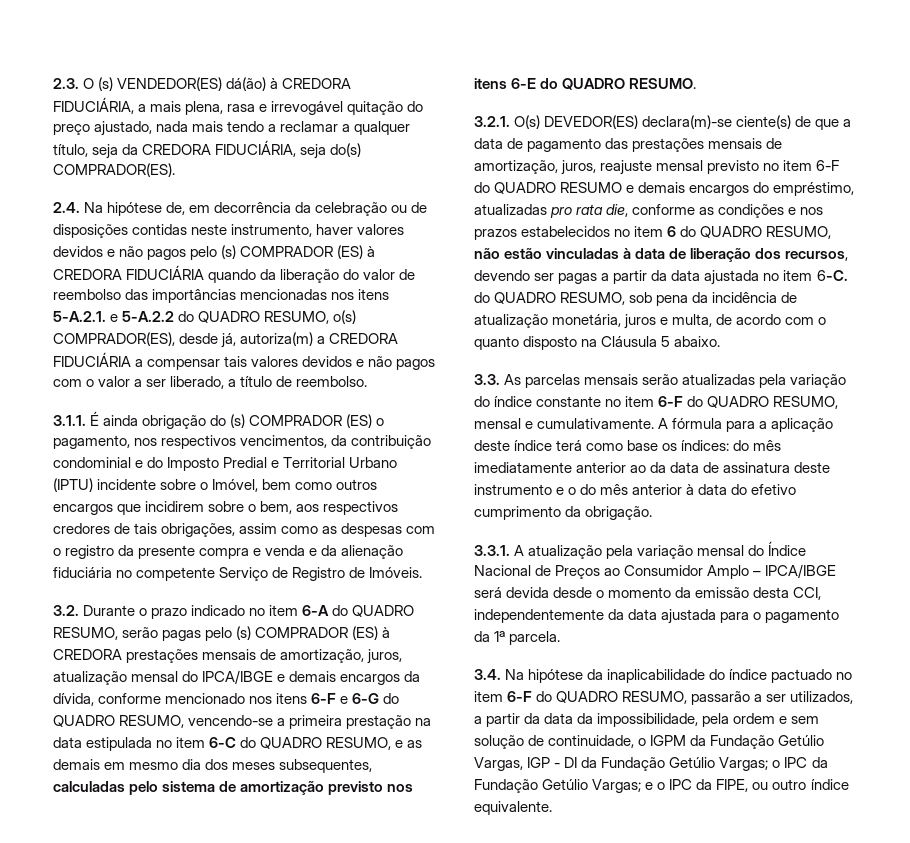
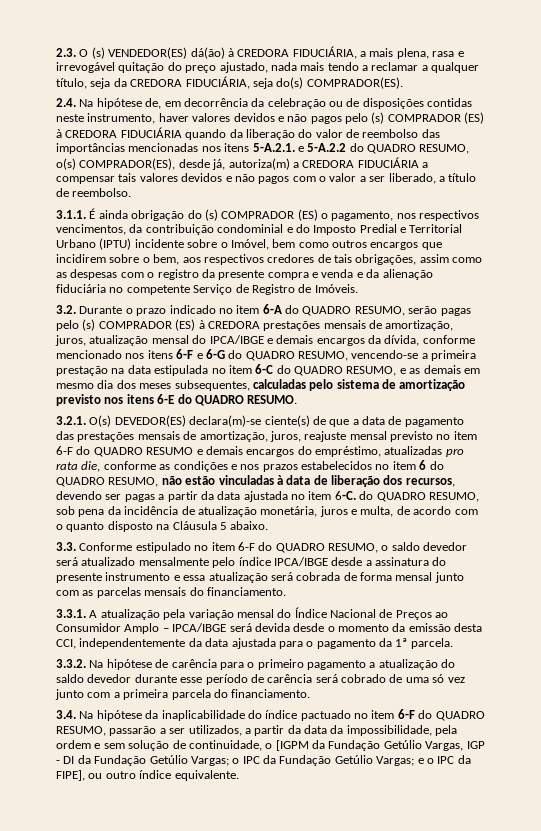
[504,374,847,388] [474,396,839,409] [474,418,834,432] [474,440,782,451] [474,462,831,473] [474,484,797,495] [474,506,653,520] As parcelas mensais serão atualizadas pela variação do índice constante no item 6-F do QUADRO RESUMO, mensal e cumulativamente. A fórmula para a aplicação deste índice terá como base os índices: do mês imediatamente anterior ao da data de assinatura deste instrumento e o do mês anterior à data do efetivo cumprimento da obrigação. -> [79,542,468,553] [56,557,447,568] [56,572,464,583] [56,587,286,598] Conforme estipulado no item 6-F do QUADRO RESUMO, o saldo devedor será atualizado mensalmente pelo índice IPCA/IBGE desde a assinatura do presente instrumento e essa atualização será cobrada de forma mensal junto com as parcelas mensais do financiamento.
(561, 638) none -> [56,659,456,670] [56,674,465,685] [55,689,311,700] // 3.3.2. Na hipótese de carência para o primeiro pagamento a atualização do saldo devedor durante esse período de carência será cobrado de uma só vez junto com a primeira parcela do financiamento.
[650,735,687,746] IGPM -> [275,740,309,751] [IGPM
[716,779,749,792] FIPE, -> [56,770,85,781] FIPE],

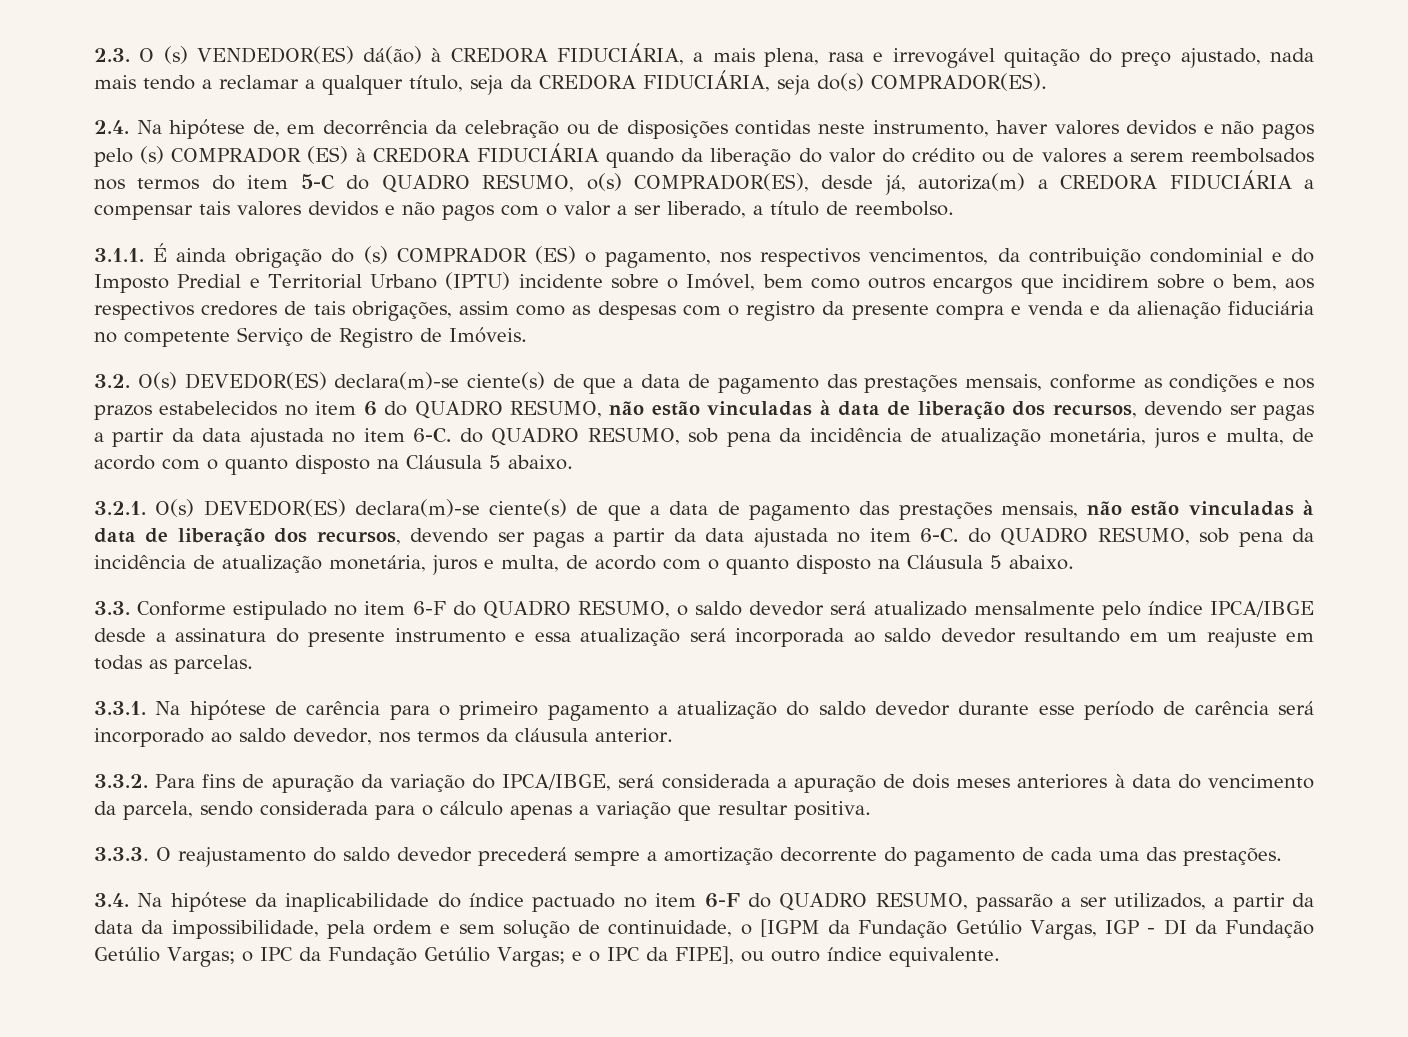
[346,129,440,138] [56,143,347,154] de reembolso das importâncias mencionadas nos itens 5-A.2.1. e 5-A.2.2 -> [881,148,1314,163] [94,174,334,190] do crédito ou de valores a serem reembolsados nos termos do item 5-C
[79,304,471,316] [56,319,454,331] [55,335,475,346] [56,349,477,361] [56,364,480,376] [56,379,466,391] [56,394,298,406] Durante o prazo indicado no item 6-A do QUADRO RESUMO, serão pagas pelo (s) COMPRADOR (ES) à CREDORA prestações mensais de amortização, juros, atualização mensal do IPCA/IBGE e demais encargos da dívida, conforme mencionado nos itens 6-F e 6-G do QUADRO RESUMO, vencendo-se a primeira prestação na data estipulada no item 6-C do QUADRO RESUMO, e as demais em mesmo dia dos meses subsequentes, calculadas pelo sistema de amortização previsto nos itens 6-E do QUADRO RESUMO. -> [137,372,1315,394] [94,400,1315,421] [94,427,1314,448] [94,455,573,475] O(s) DEVEDOR(ES) declara(m)-se ciente(s) de que a data de pagamento das prestações mensais, conforme as condições e nos prazos estabelecidos no item 6 do QUADRO RESUMO, não estão vinculadas à data de liberação dos recursos, devendo ser pagas a partir da data ajustada no item 6-C. do QUADRO RESUMO, sob pena da incidência de atualização monetária, juros e multa, de acordo com o quanto disposto na Cláusula 5 abaixo.
[137,431,477,442] [56,446,464,457] [56,460,444,472] [56,477,159,487] mensais de amortização, juros, reajuste mensal previsto no item 6-F do QUADRO RESUMO e demais encargos do empréstimo, atualizadas pro rata die, conforme as condições e nos prazos estabelecidos no item 6 do QUADRO RESUMO, -> [1000,501,1078,518] mensais,
[296,572,464,583] [56,587,286,598] [56,607,449,620] [56,623,483,634] [56,638,453,649] [56,659,86,668] cobrada de forma mensal junto com as parcelas mensais do financiamento. // 3.3.1. A atualização pela variação mensal do Índice Nacional de Preços ao Consumidor Amplo – IPCA/IBGE será devida desde o momento da emissão desta CCI, independentemente da data ajustada para o pagamento da 1ª parcela. // 3.3.2. -> [735,628,1314,648] [94,655,253,674] [94,701,146,715] incorporada ao saldo devedor resultando em um reajuste em todas as parcelas. // 3.3.1.
[341,674,465,683] [55,689,311,700] cobrado de uma só vez junto com a primeira parcela do financiamento. -> [94,728,673,747] [94,774,1314,793] [94,801,871,821] [94,847,1282,867] incorporado ao saldo devedor, nos termos da cláusula anterior. // 3.3.2. Para fins de apuração da variação do IPCA/IBGE, será considerada a apuração de dois meses anteriores à data do vencimento da parcela, sendo considerada para o cálculo apenas a variação que resultar positiva. // 3.3.3. O reajustamento do saldo devedor precederá sempre a amortização decorrente do pagamento de cada uma das prestações.

